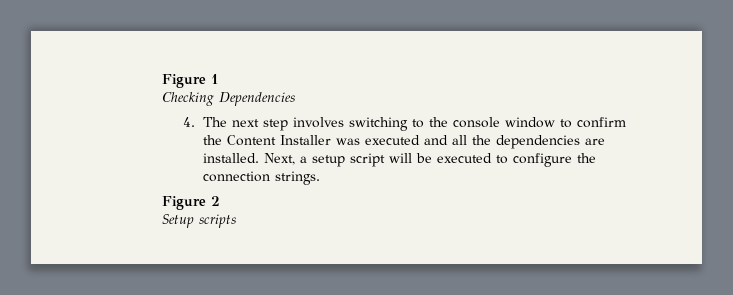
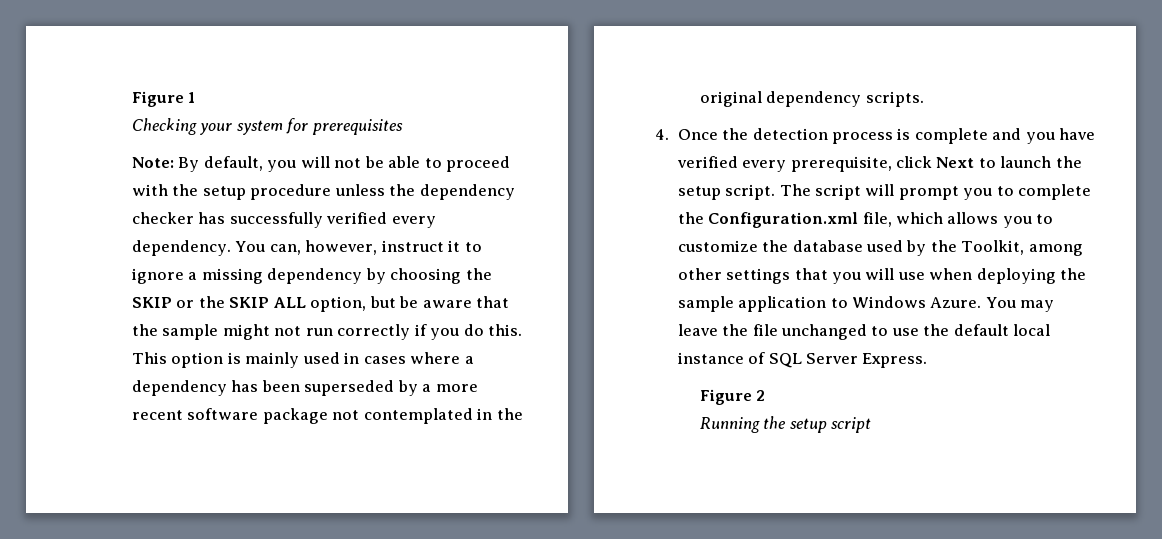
[219,92,296,106] [182,117,626,131] [202,135,605,149] [202,153,596,167] [202,171,320,185] [162,196,221,210] [162,214,237,228] Dependencies // 4. The next step involves switching to the console window to confirm the Content Installer was executed and all the dependencies are installed. Next, a setup script will be executed to configure the connection strings. // Figure 2 // Setup scripts -> [200,118,403,135] [131,156,511,172] [131,184,515,200] [131,212,436,228] [131,240,482,256] [131,268,492,284] [131,296,510,312] [131,324,523,340] [131,352,474,368] [131,380,478,396] [131,408,523,424] [699,91,924,107] [655,128,1096,144] [676,156,1082,172] [677,184,1092,200] [677,212,1054,228] [677,240,1083,256] [677,268,1087,284] [677,296,1055,312] [677,324,1051,340] [677,352,928,368] [699,389,766,405] [699,416,872,433] your system for prerequisites // Note: By default, you will not be able to proceed with the setup procedure unless the dependency checker has successfully verified every dependency. You can, however, instruct it to ignore a missing dependency by choosing the SKIP or the SKIP ALL option, but be aware that the sample might not run correctly if you do this. This option is mainly used in cases where a dependency has been superseded by a more recent software package not contemplated in the original dependency scripts. // 4. Once the detection process is complete and you have verified every prerequisite, click Next to launch the setup script. The script will prompt you to complete the Configuration.xml file, which allows you to customize the database used by the Toolkit, among other settings that you will use when deploying the sample application to Windows Azure. You may leave the file unchanged to use the default local instance of SQL Server Express. // Figure 2 // Running the setup script

